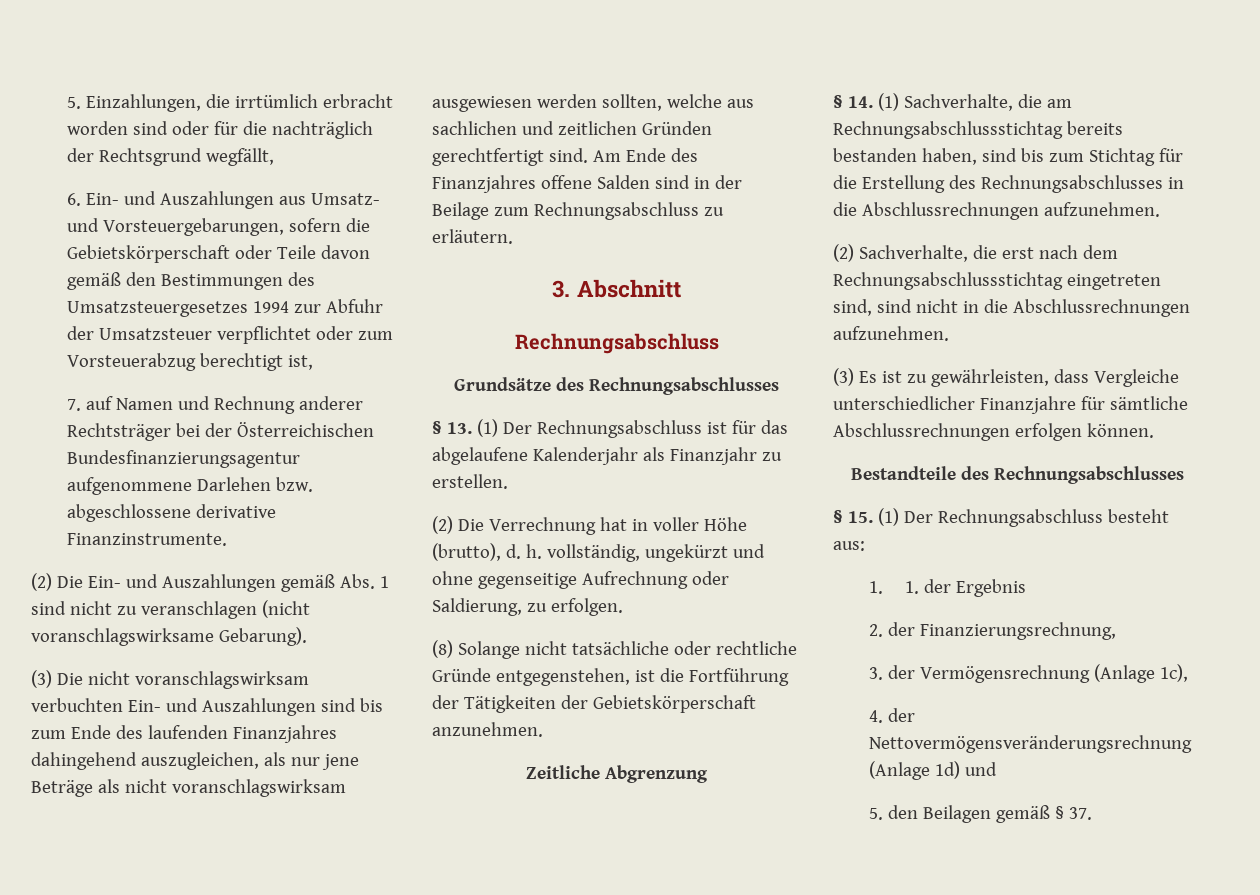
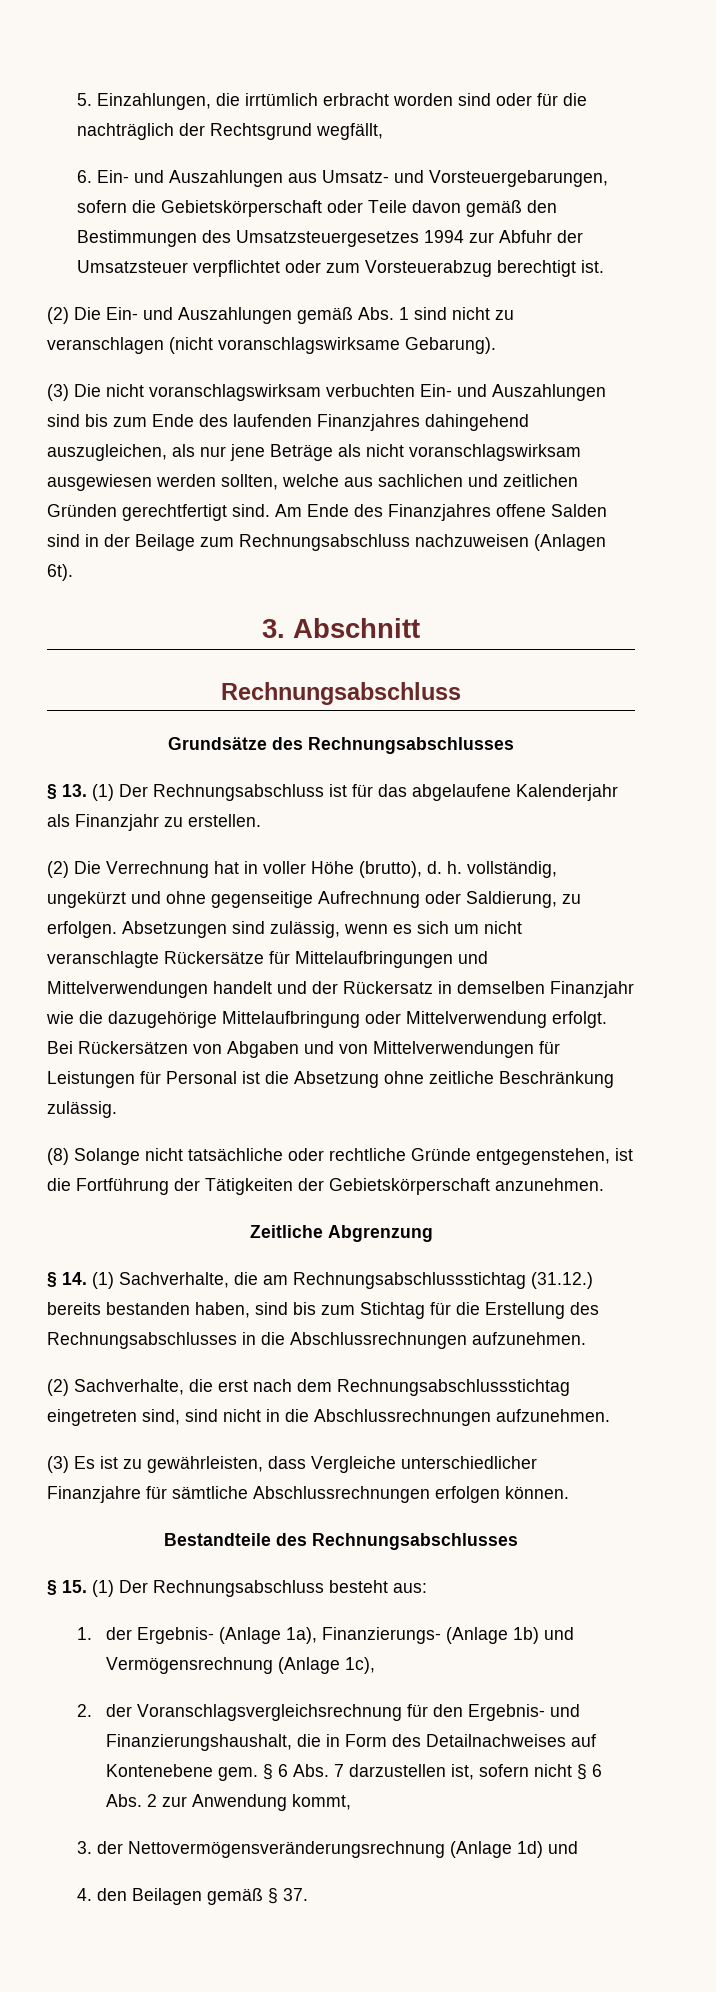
[287,355,313,370] [66,396,363,414] [66,422,374,441] [66,450,300,468] [66,477,313,495] [66,504,276,522] [66,533,227,546] ist, // 7. auf Namen und Rechnung anderer Rechtsträger bei der Österreichischen Bundesfinanzierungsagentur aufgenommene Darlehen bzw. abgeschlossene derivative Finanzinstrumente. -> [580,260,604,273] ist.
[703,207,724,216] [432,229,513,244] zu erläutern. -> [415,534,606,551] [47,564,73,581] nachzuweisen (Anlagen 6t).
(623, 607) none -> [122,921,522,938] [47,951,488,968] [47,981,634,998] [46,1011,607,1028] [47,1041,560,1058] [47,1071,614,1088] [47,1101,117,1118] Absetzungen sind zulässig, wenn es sich um nicht veranschlagte Rückersätze für Mittelaufbringungen und Mittelverwendungen handelt und der Rückersatz in demselben Finanzjahr wie die dazugehörige Mittelaufbringung oder Mittelverwendung erfolgt. Bei Rückersätzen von Abgaben und von Mittelverwendungen für Leistungen für Personal ist die Absetzung ohne zeitliche Beschränkung zulässig.
(1063, 130) none -> [531,1272,593,1289] (31.12.)
[904,579,1026,597] [868,622,1116,640] [868,664,1188,683] [868,710,883,723] 1. der Ergebnis // 2. der Finanzierungsrechnung, // 3. der Vermögensrechnung (Anlage 1c), // 4. -> [106,1627,575,1644] [106,1657,376,1674] [76,1704,581,1721] [106,1734,597,1751] [106,1764,603,1781] [106,1794,352,1811] [76,1841,92,1854] der Ergebnis- (Anlage 1a), Finanzierungs- (Anlage 1b) und Vermögensrechnung (Anlage 1c), // 2. der Voranschlagsvergleichsrechnung für den Ergebnis- und Finanzierungshaushalt, die in Form des Detailnachweises auf Kontenebene gem. § 6 Abs. 7 darzustellen ist, sofern nicht § 6 Abs. 2 zur Anwendung kommt, // 3.
[868,808,883,820] 5. -> [76,1888,92,1901] 4.

